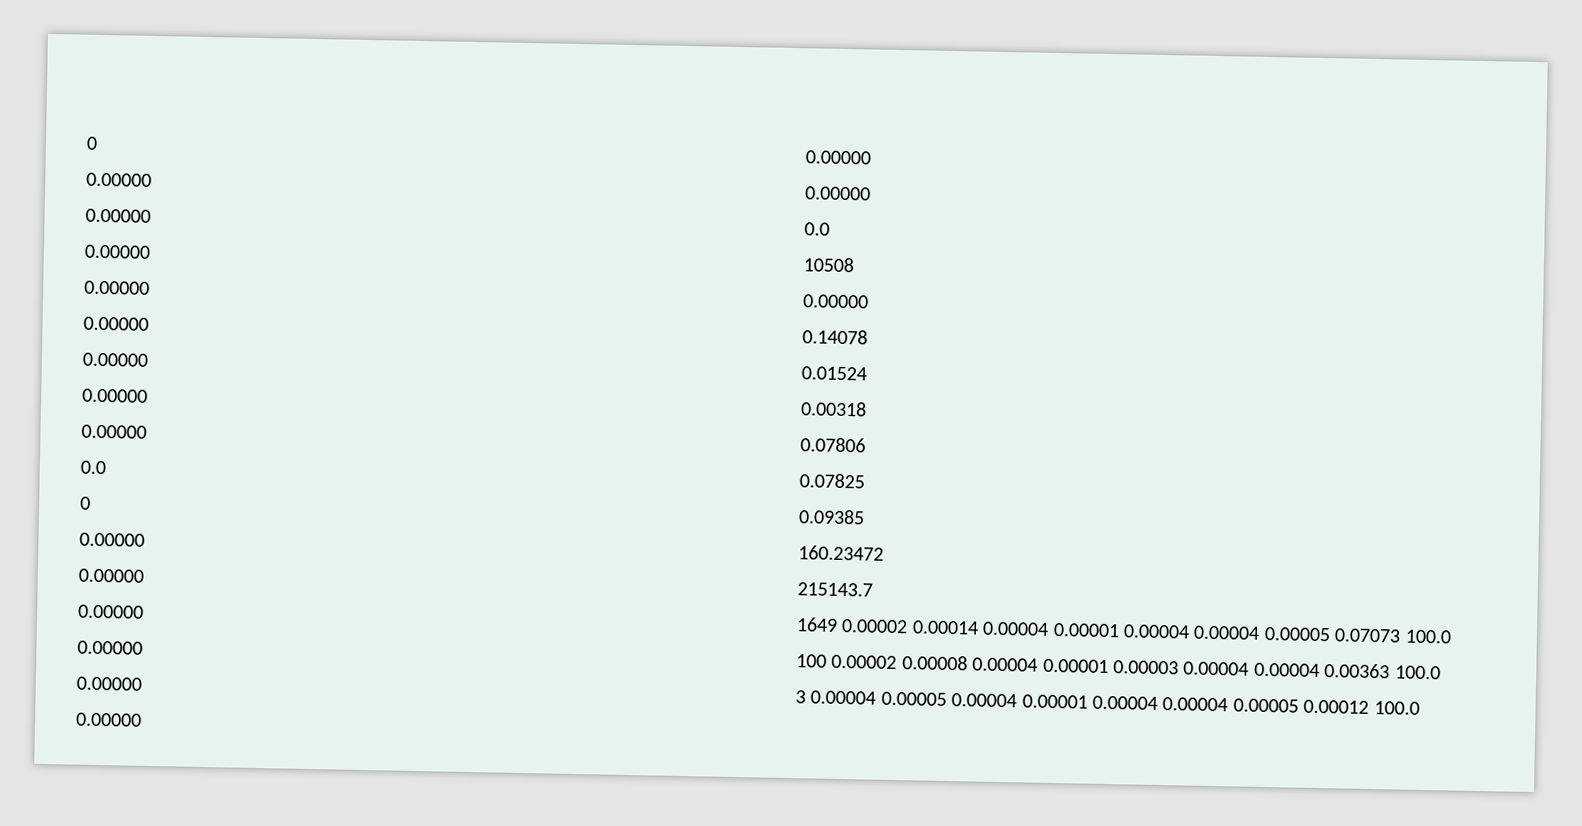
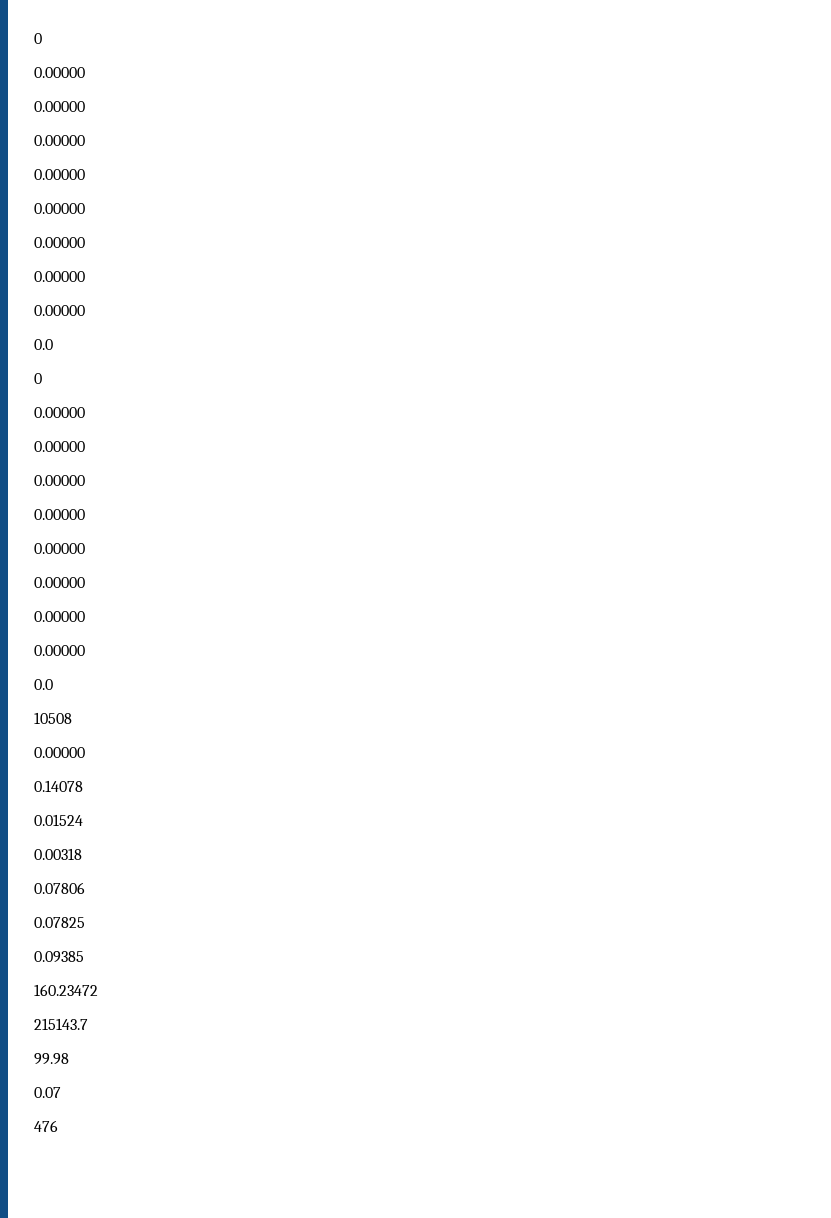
[796,617,1452,644] [796,654,1441,680] [795,690,1420,715] 1649 0.00002 0.00014 0.00004 0.00001 0.00004 0.00004 0.00005 0.07073 100.0 // 100 0.00002 0.00008 0.00004 0.00001 0.00003 0.00004 0.00004 0.00363 100.0 // 3 0.00004 0.00005 0.00004 0.00001 0.00004 0.00004 0.00005 0.00012 100.0 -> [34,1053,69,1065] [34,1087,61,1098] [34,1120,58,1132] 99.98 // 0.07 // 476

